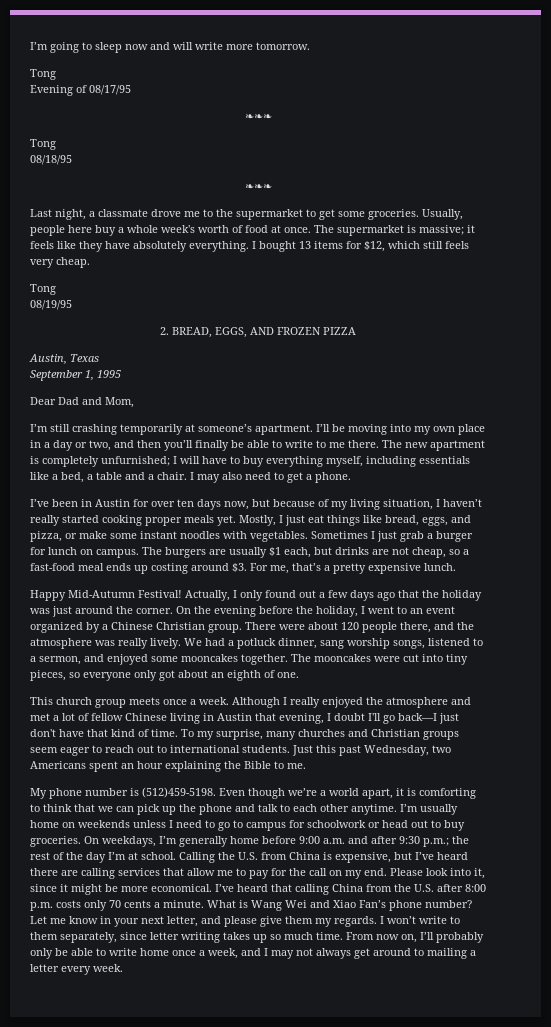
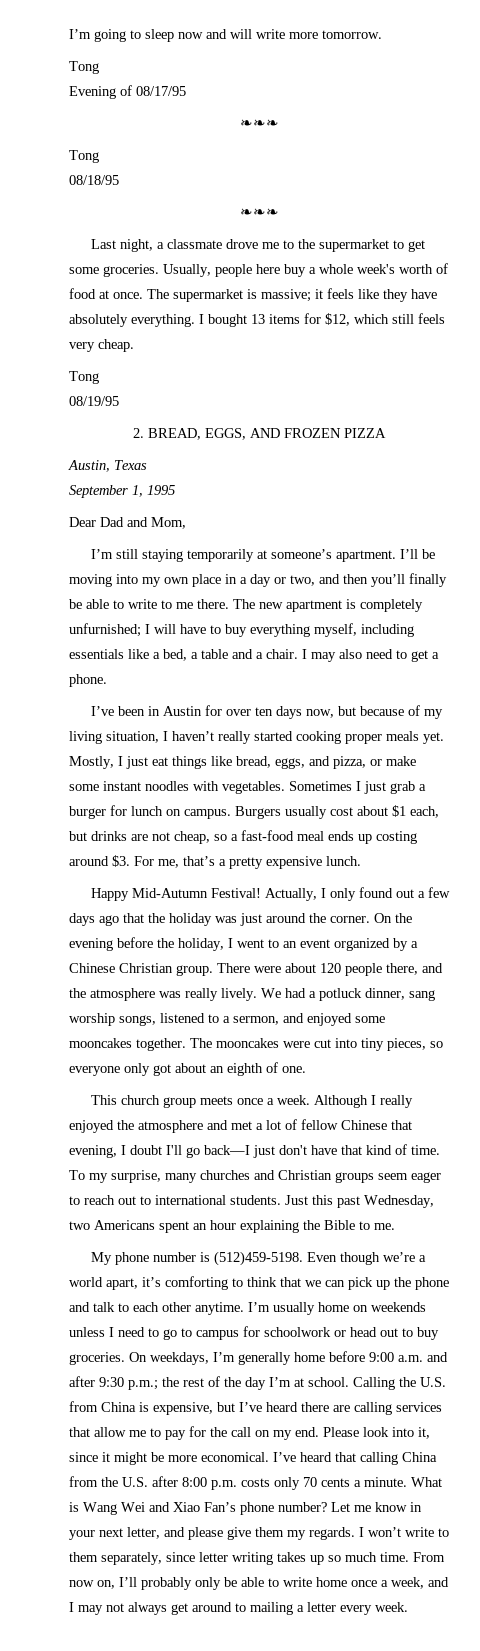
[72,424,117,435] crashing -> [141,549,183,562] staying
[142,547,267,558] The burgers are usually -> [235,806,388,819] Burgers usually cost about
[170,713,252,724] living in Austin -> (387, 1125) none
[396,788,416,796] it is -> [142,1277,161,1287] it’s

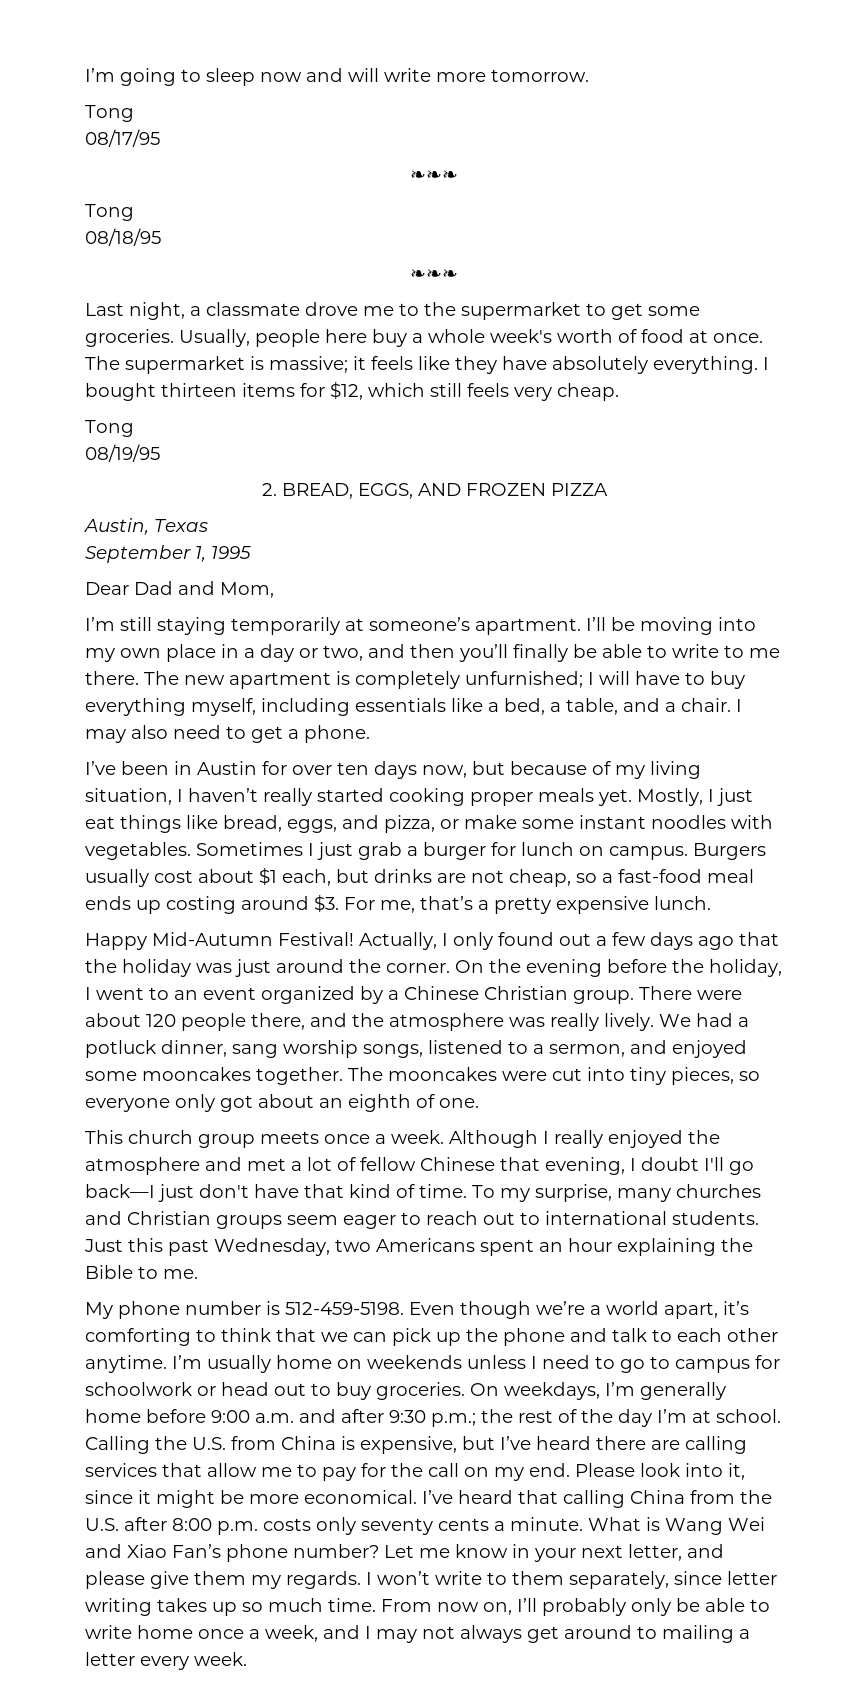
[69,85,132,99] Evening of -> (134, 113) none
[251,314,265,324] 13 -> [161,383,237,397] thirteen
[201,649,228,659] table -> [566,698,618,715] table,
[213,1251,303,1266] (512)459-5198. -> [285,1302,404,1315] 512-459-5198.
[303,1477,317,1487] 70 -> [361,1518,433,1535] seventy

